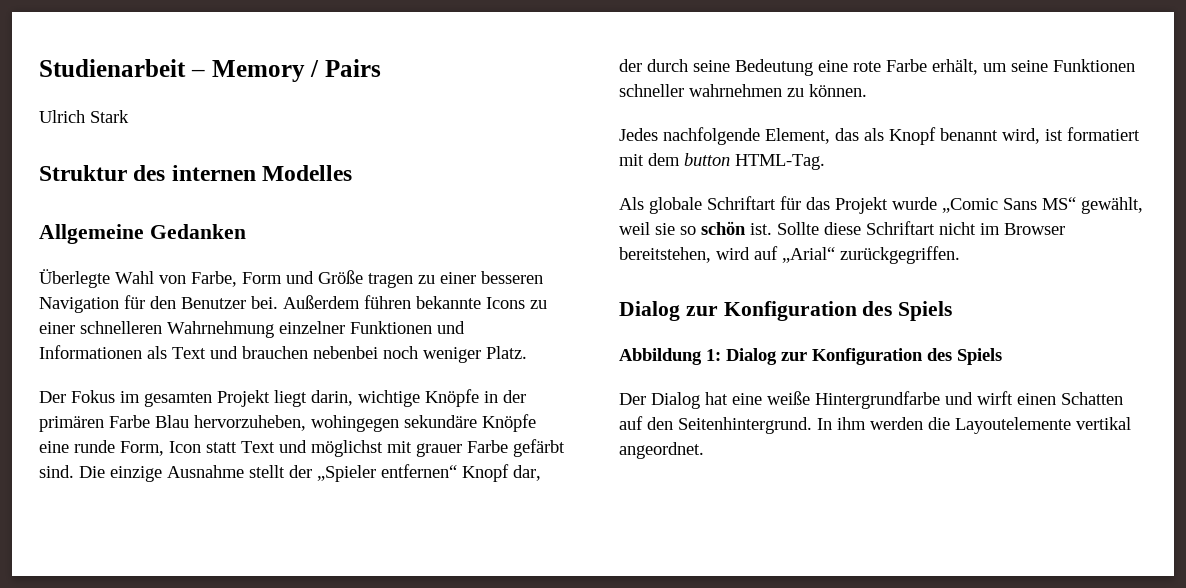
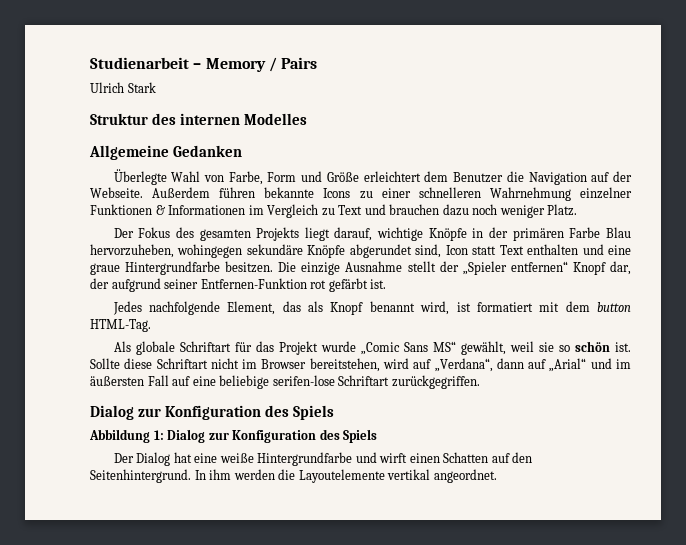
[368,271,543,288] [39,295,278,313] tragen zu einer besseren Navigation für den Benutzer bei. -> [363,171,632,185] [90,187,143,198] erleichtert dem Benutzer die Navigation auf der Webseite.
[437,321,465,334] [39,345,167,359] und Informationen als -> [155,204,335,218] & Informationen im Vergleich zu
[313,346,378,359] nebenbei -> [442,204,469,216] dazu
[120,390,353,407] im gesamten Projekt liegt darin, -> [175,227,373,241] des gesamten Projekts liegt darauf,
[39,439,565,457] [39,465,74,478] eine runde Form, Icon statt Text und möglichst mit grauer Farbe gefärbt sind. -> [349,244,631,258] [90,261,274,275] abgerundet sind, Icon statt Text enthalten und eine graue Hintergrundfarbe besitzen.
[647,59,1135,76] [619,84,867,97] durch seine Bedeutung eine rote Farbe erhält, um seine Funktionen schneller wahrnehmen zu können. -> [111,278,387,292] aufgrund seiner Entfernen-Funktion rot gefärbt ist.
[782,247,835,263] „Arial“ -> [434,358,631,372] [90,375,390,389] „Verdana“, dann auf „Arial“ und im äußersten Fall auf eine beliebige serifen-lose Schriftart

